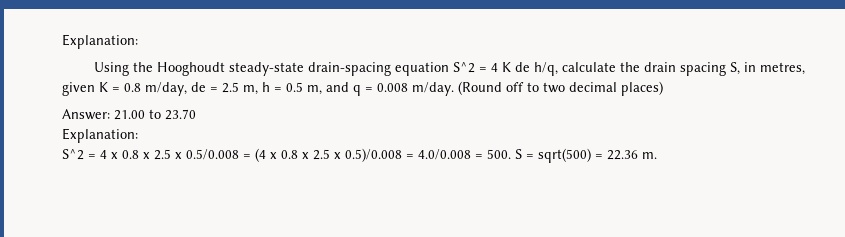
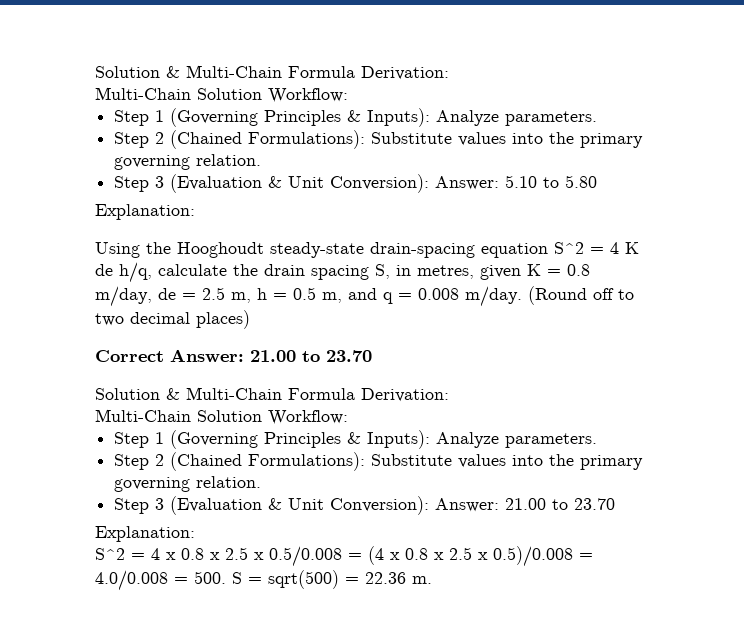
(62, 41) none -> [95,65,449,80] [95,87,348,103] [114,108,598,127] [114,130,644,149] [114,154,262,170] [114,174,598,193] Solution & Multi-Chain Formula Derivation: // Multi-Chain Solution Workflow: // Step 1 (Governing Principles & Inputs): Analyze parameters. // Step 2 (Chained Formulations): Substitute values into the primary governing relation. // Step 3 (Evaluation & Unit Conversion): Answer: 5.10 to 5.80 //
(663, 88) none -> [95,349,372,362] [95,387,449,402] [95,409,348,425] [114,430,598,449] [114,452,644,471] [114,476,262,492] [114,496,430,515] Correct Answer: 21.00 to 23.70 // Solution & Multi-Chain Formula Derivation: // Multi-Chain Solution Workflow: // Step 1 (Governing Principles & Inputs): Analyze parameters. // Step 2 (Chained Formulations): Substitute values into the primary governing relation. // Step 3 (Evaluation & Unit Conversion):

